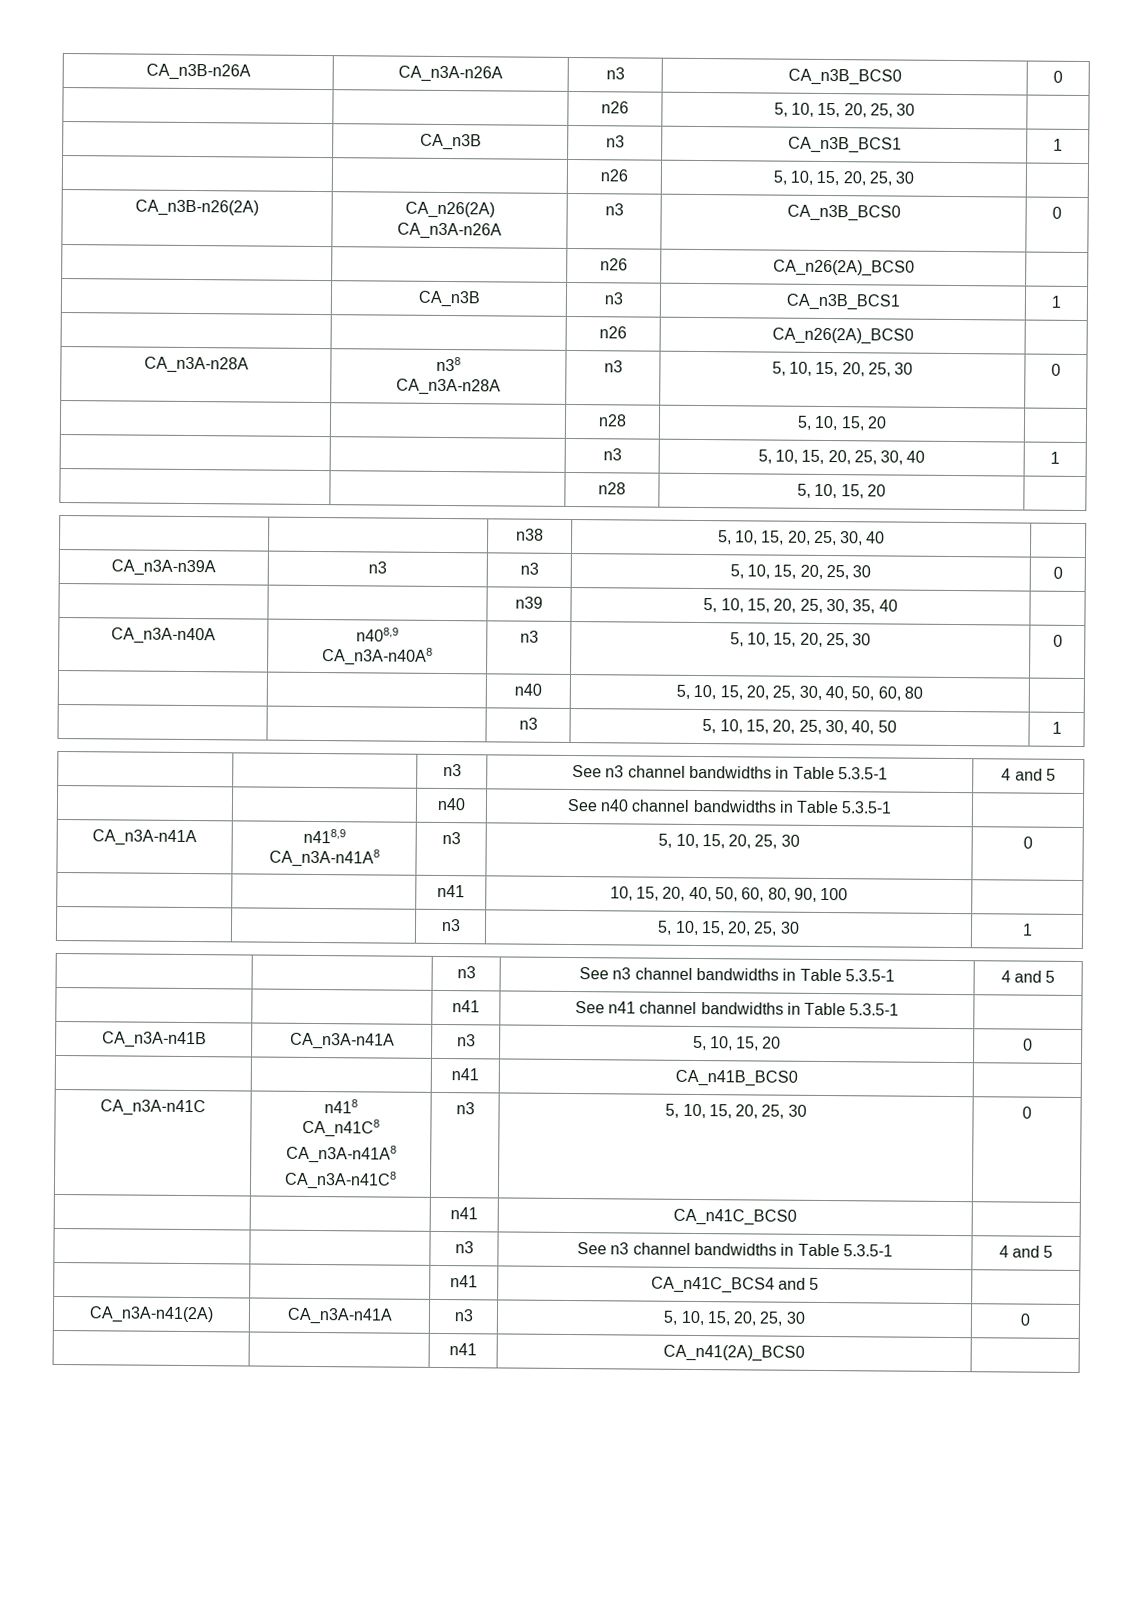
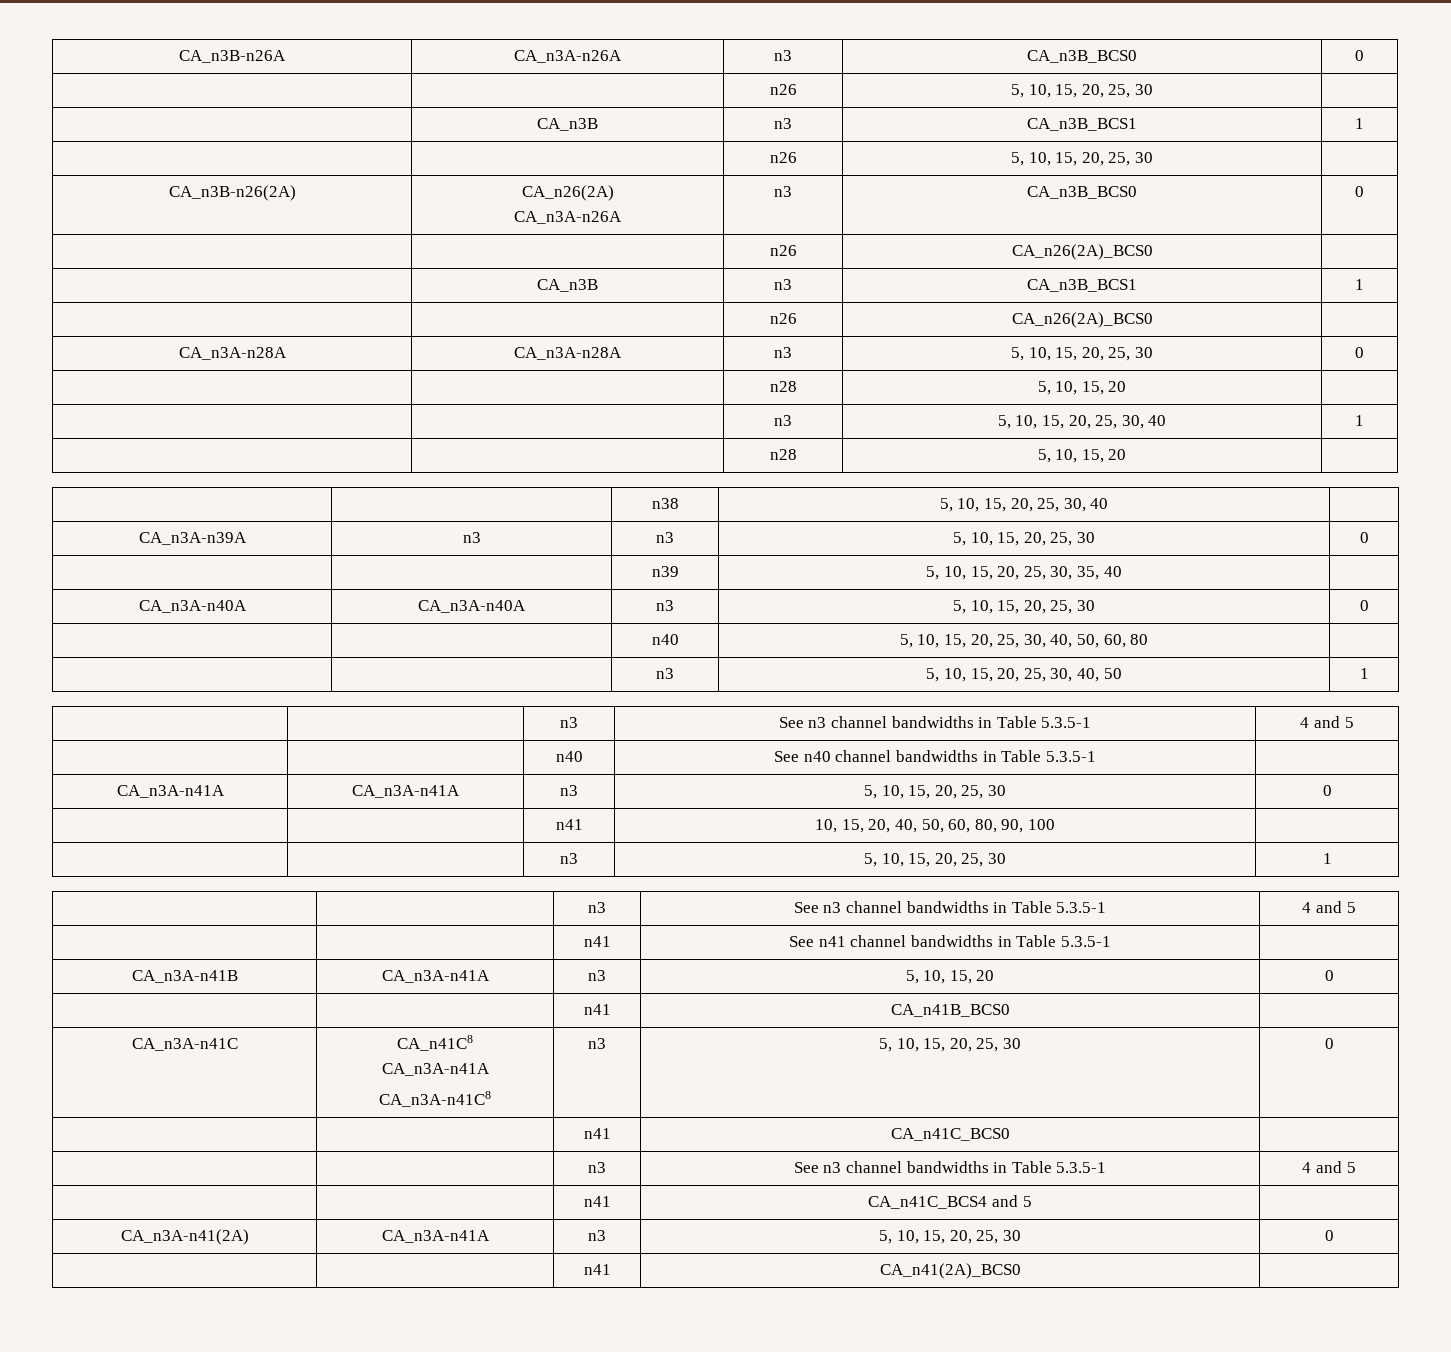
[436,356,461,372] n38 // -> (287, 353) none
[356,627,399,642] [322,647,433,666] n408,9 // CA_n3A-n40A8 -> [418,600,526,613] CA_n3A-n40A
[302,828,346,844] [268,848,380,868] n418,9 // CA_n3A-n41A8 -> [352,785,460,798] CA_n3A-n41A
[324,1099,358,1114] n418 // -> (238, 1044) none
[285,1144,397,1164] CA_n3A-n41A8 -> [381,1063,490,1076] CA_n3A-n41A

